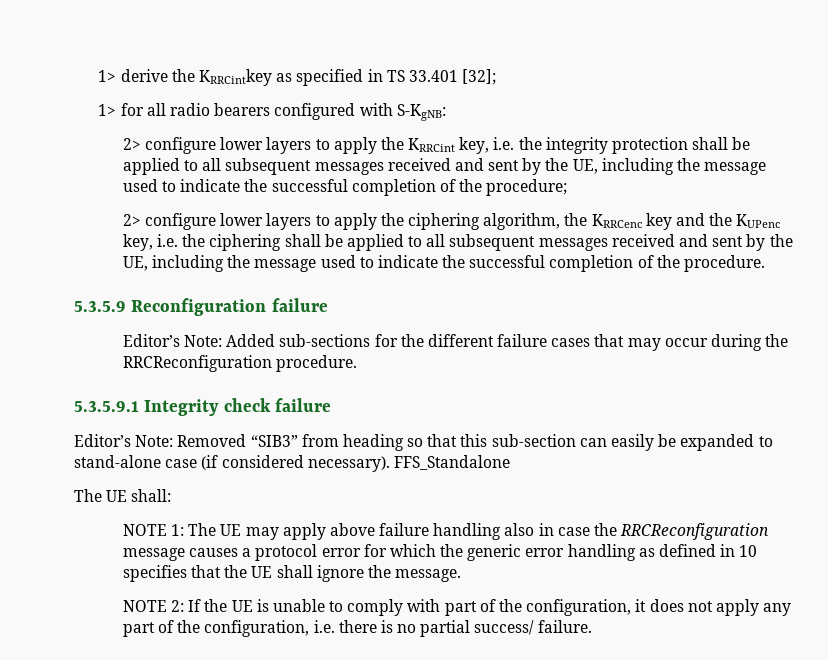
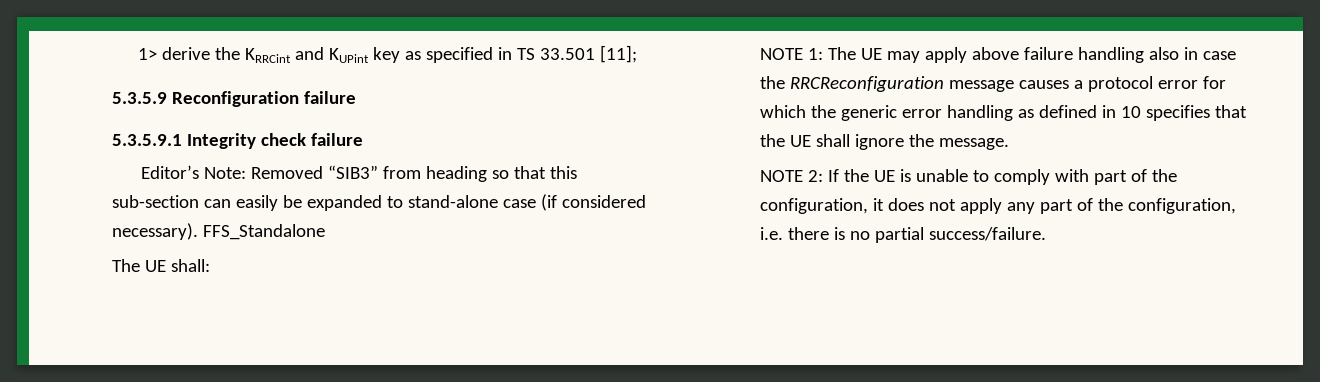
[198,69,497,86] [98,103,446,121] [122,137,751,154] [122,158,767,175] [122,179,568,196] [122,213,781,230] [122,234,793,251] [122,255,766,272] [74,298,328,316] [122,334,789,351] [122,355,358,372] KRRCintkey as specified in TS 33.401 [32]; // 1> for all radio bearers configured with S-KgNB: // 2> configure lower layers to apply the KRRCint key, i.e. the integrity protection shall be applied to all subsequent messages received and sent by the UE, including the message used to indicate the successful completion of the procedure; // 2> configure lower layers to apply the ciphering algorithm, the KRRCenc key and the KUPenc key, i.e. the ciphering shall be applied to all subsequent messages received and sent by the UE, including the message used to indicate the successful completion of the procedure. // 5.3.5.9 Reconfiguration failure // Editor’s Note: Added sub-sections for the different failure cases that may occur during the RRCReconfiguration procedure. -> [245,45,638,63] [112,91,356,107] KRRCint and KUPint key as specified in TS 33.501 [11]; // 5.3.5.9 Reconfiguration failure
[474,620,592,635] success/ failure. -> [929,227,1047,241] success/failure.

